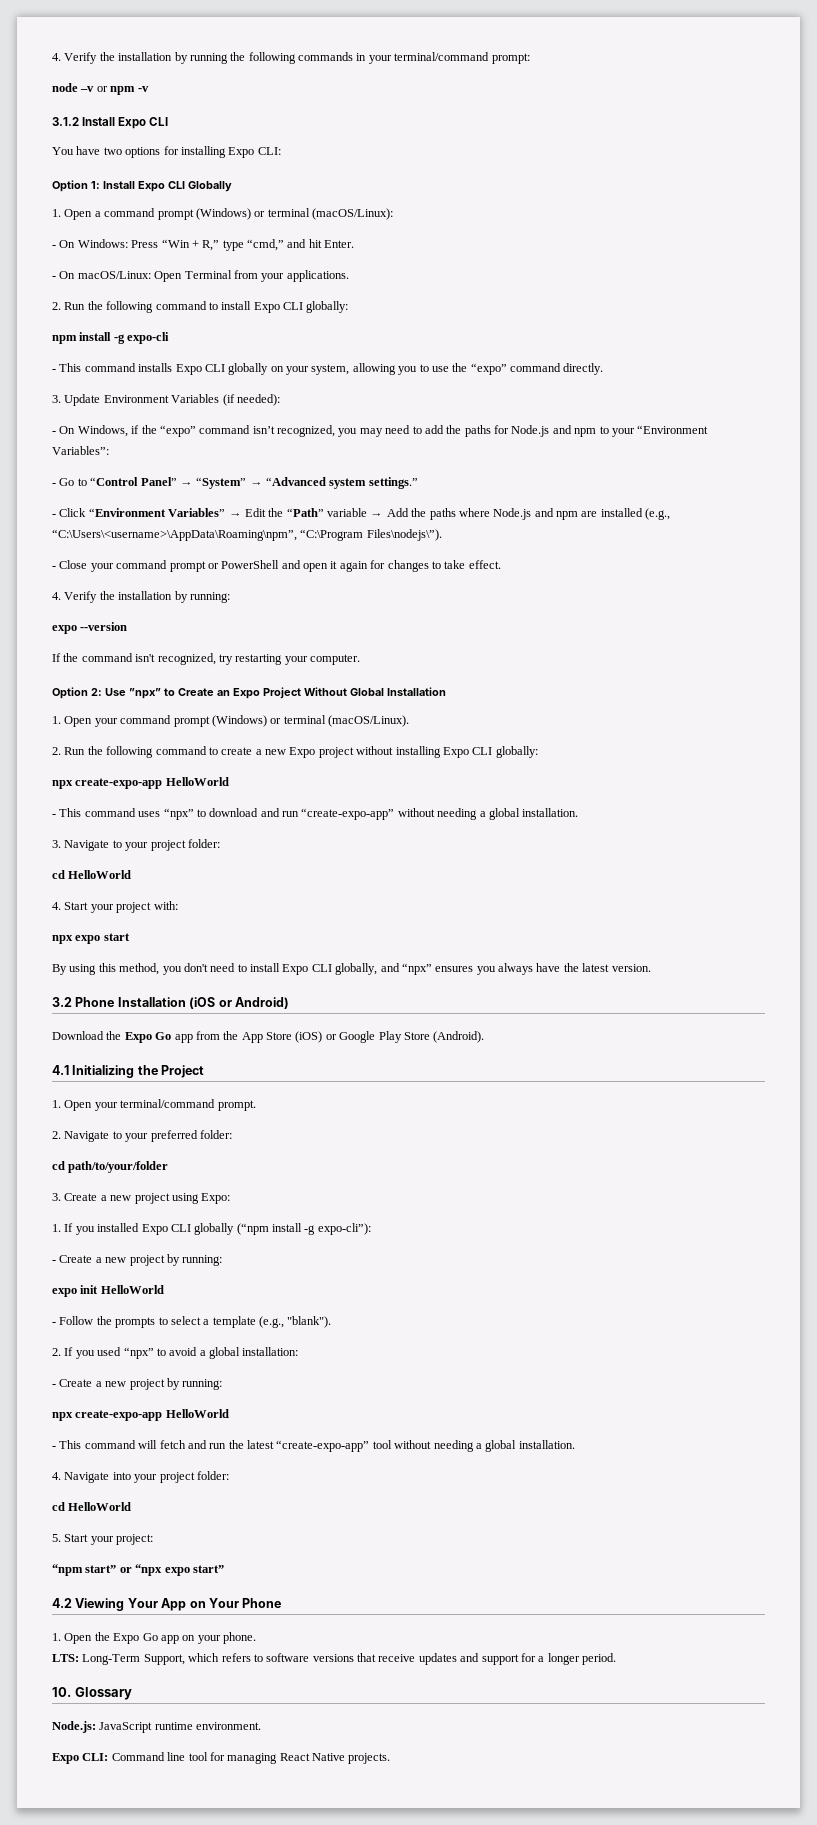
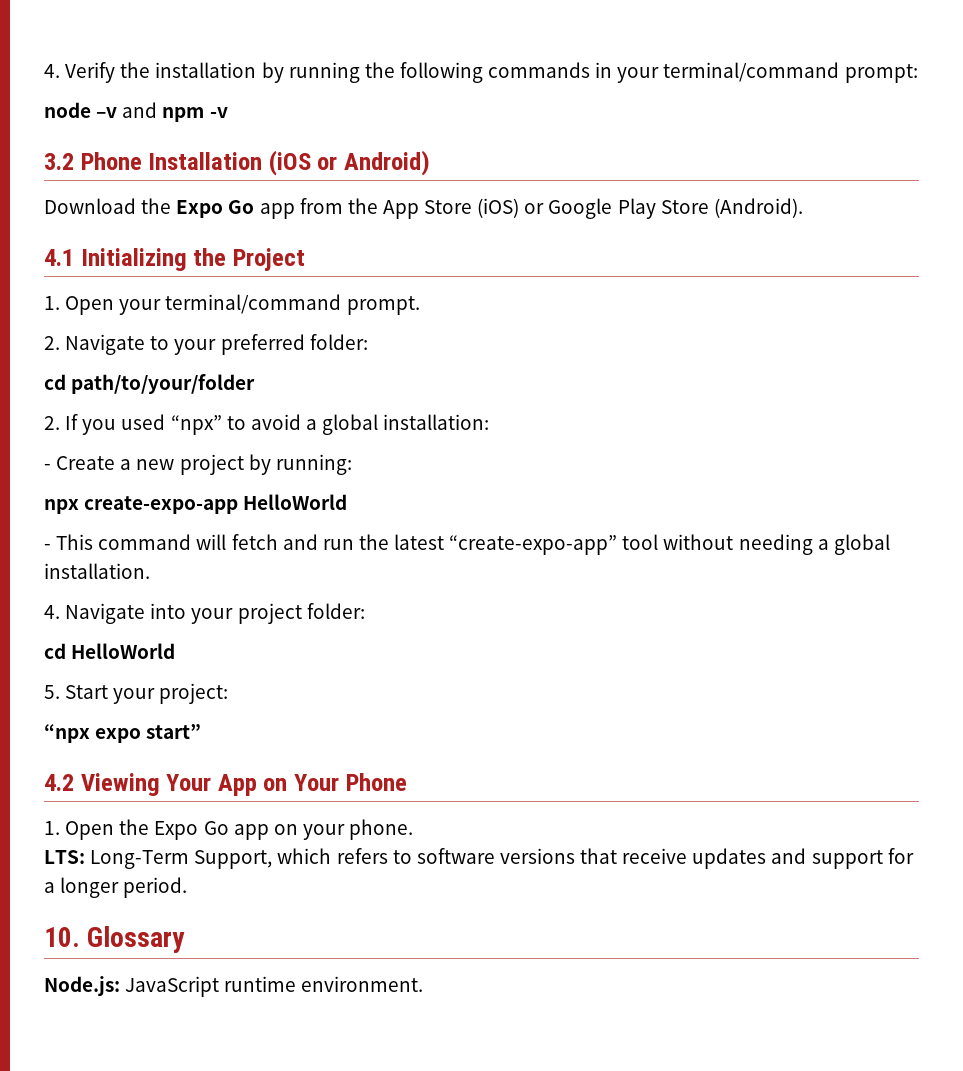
[96,86,108,92] or -> [122,102,158,118] and
[52,117,169,129] [52,146,281,158] [52,180,232,192] [52,208,393,220] [52,239,355,251] [52,270,349,282] [52,301,349,313] [52,332,170,344] [52,363,604,375] [52,394,280,406] [52,425,709,437] [52,446,109,455] [52,477,418,489] [52,508,671,520] [52,529,442,541] [52,560,501,572] [52,591,230,603] [52,622,128,634] [52,653,360,665] [52,687,446,699] [52,715,409,727] [52,746,538,758] [52,777,229,789] [52,808,579,820] [52,839,220,851] [52,870,132,879] [52,901,178,913] [52,933,130,944] [52,963,651,975] // 3.1.2 Install Expo CLI // You have two options for installing Expo CLI: // Option 1: Install Expo CLI Globally // 1. Open a command prompt (Windows) or terminal (macOS/Linux): // - On Windows: Press “Win + R,” type “cmd,” and hit Enter. // - On macOS/Linux: Open Terminal from your applications. // 2. Run the following command to install Expo CLI globally: // npm install -g expo-cli // - This command installs Expo CLI globally on your system, allowing you to use the “expo” command directly. // 3. Update Environment Variables (if needed): // - On Windows, if the “expo” command isn’t recognized, you may need to add the paths for Node.js and npm to your “Environment Variables”: // - Go to “Control Panel” → “System” → “Advanced system settings.” // - Click “Environment Variables” → Edit the “Path” variable → Add the paths where Node.js and npm are installed (e.g., “C:\Users\<username>\AppData\Roaming\npm”, “C:\Program Files\nodejs\”). // - Close your command prompt or PowerShell and open it again for changes to take effect. // 4. Verify the installation by running: // expo --version // If the command isn't recognized, try restarting your computer. // Option 2: Use ”npx” to Create an Expo Project Without Global Installation // 1. Open your command prompt (Windows) or terminal (macOS/Linux). // 2. Run the following command to create a new Expo project without installing Expo CLI globally: // npx create-expo-app HelloWorld // - This command uses “npx” to download and run “create-expo-app” without needing a global installation. // 3. Navigate to your project folder: // cd HelloWorld // 4. Start your project with: // npx expo start // By using this method, you don't need to install Expo CLI globally, and “npx” ensures you always have the latest version. -> (228, 112) none
[52,1193,231,1204] [52,1223,371,1235] [52,1254,223,1266] [52,1285,164,1297] [52,1316,332,1328] // 3. Create a new project using Expo: // 1. If you installed Expo CLI globally (“npm install -g expo-cli”): // - Create a new project by running: // expo init HelloWorld // - Follow the prompts to select a template (e.g., "blank"). -> (256, 384) none
[52,1564,132,1576] “npm start” or -> (229, 693) none
[52,1752,391,1764] // Expo CLI: Command line tool for managing React Native projects. -> (424, 984) none

